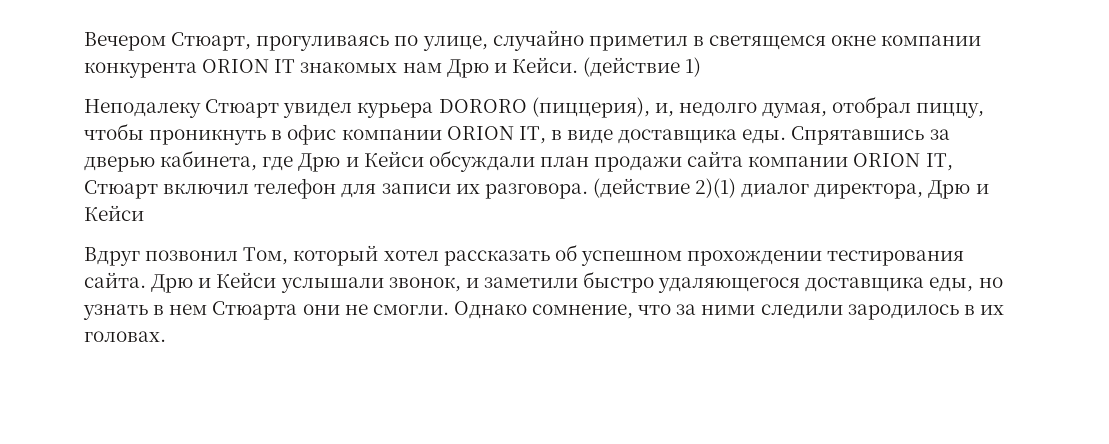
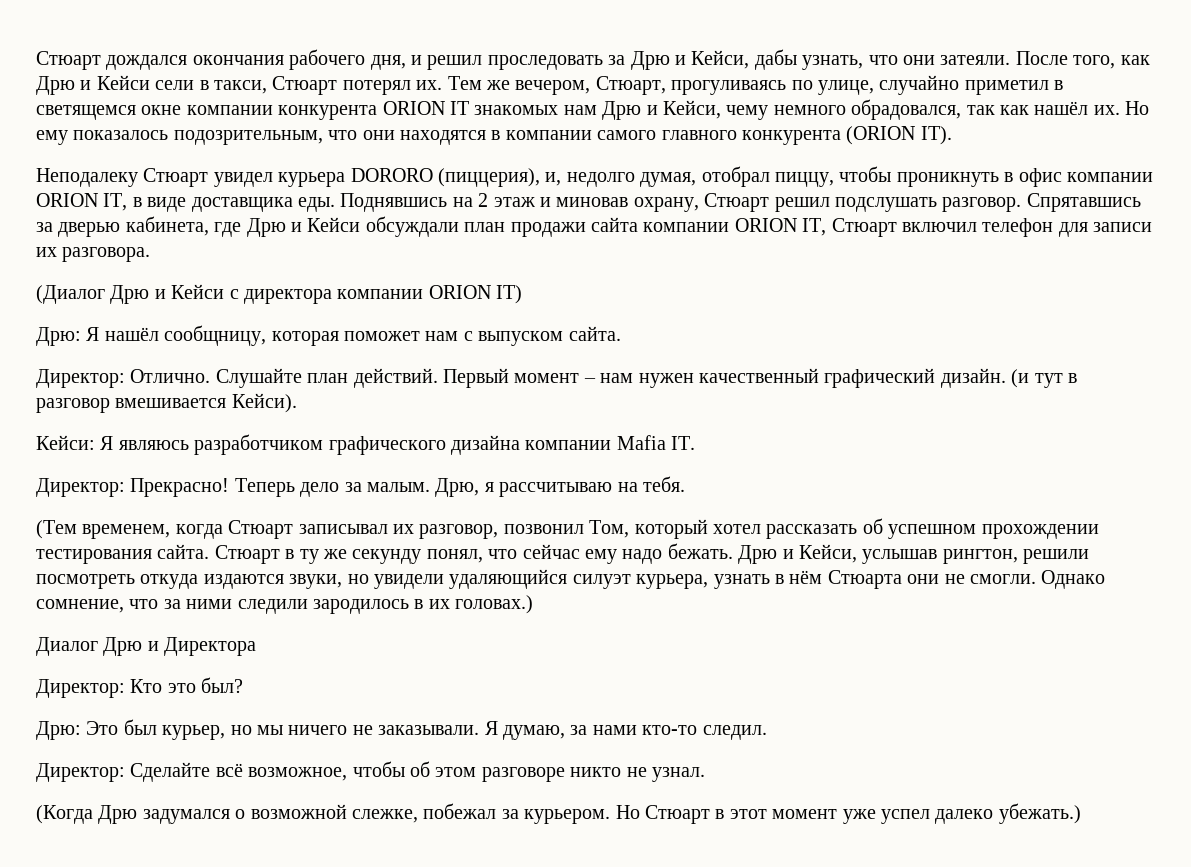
[84,32,166,51] Вечером -> [36,49,1150,70] [36,75,591,95] Стюарт дождался окончания рабочего дня, и решил проследовать за Дрю и Кейси, дабы узнать, что они затеяли. После того, как Дрю и Кейси сели в такси, Стюарт потерял их. Тем же вечером,
[511,57,702,77] Кейси. (действие 1) -> [662,99,1150,120] [36,126,952,145] Кейси, чему немного обрадовался, так как нашёл их. Но ему показалось подозрительным, что они находятся в компании самого главного конкурента (ORION IT).
(787, 136) none -> [340,193,1022,212] Поднявшись на 2 этаж и миновав охрану, Стюарт решил подслушать разговор.
[592,178,989,199] [84,205,144,221] [84,247,140,266] (действие 2)(1) диалог директора, Дрю и Кейси // Вдруг -> [36,284,523,304] [36,325,621,346] [36,368,1077,388] [36,393,297,413] [36,434,696,455] [36,476,685,497] [36,520,499,539] // (Диалог Дрю и Кейси с директора компании ORION IT) // Дрю: Я нашёл сообщницу, которая поможет нам с выпуском сайта. // Директор: Отлично. Слушайте план действий. Первый момент – нам нужен качественный графический дизайн. (и тут в разговор вмешивается Кейси). // Кейси: Я являюсь разработчиком графического дизайна компании Mafia IT. // Директор: Прекрасно! Теперь дело за малым. Дрю, я рассчитываю на тебя. // (Тем временем, когда Стюарт записывал их разговор,
[151,271,1003,293] Дрю и Кейси услышали звонок, и заметили быстро удаляющегося доставщика еды, но -> [214,543,1090,564] [36,569,709,589] Стюарт в ту же секунду понял, что сейчас ему надо бежать. Дрю и Кейси, услышав рингтон, решили посмотреть откуда издаются звуки, но увидели удаляющийся силуэт курьера,
[169,304,208,315] нем -> [789,570,823,584] нём
[84,331,166,342] головах. -> [455,595,534,614] [36,637,257,656] [36,677,244,698] [36,719,767,740] [36,761,705,782] [36,803,1081,824] головах.) // Диалог Дрю и Директора // Директор: Кто это был? // Дрю: Это был курьер, но мы ничего не заказывали. Я думаю, за нами кто-то следил. // Директор: Сделайте всё возможное, чтобы об этом разговоре никто не узнал. // (Когда Дрю задумался о возможной слежке, побежал за курьером. Но Стюарт в этот момент уже успел далеко убежать.)

